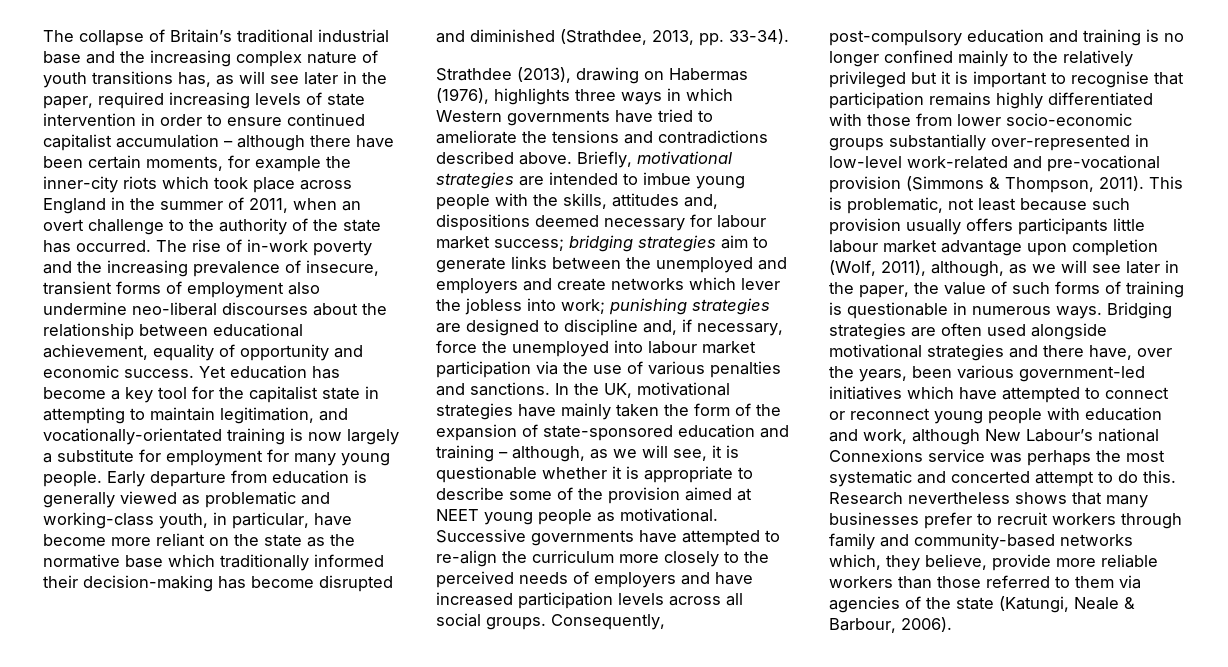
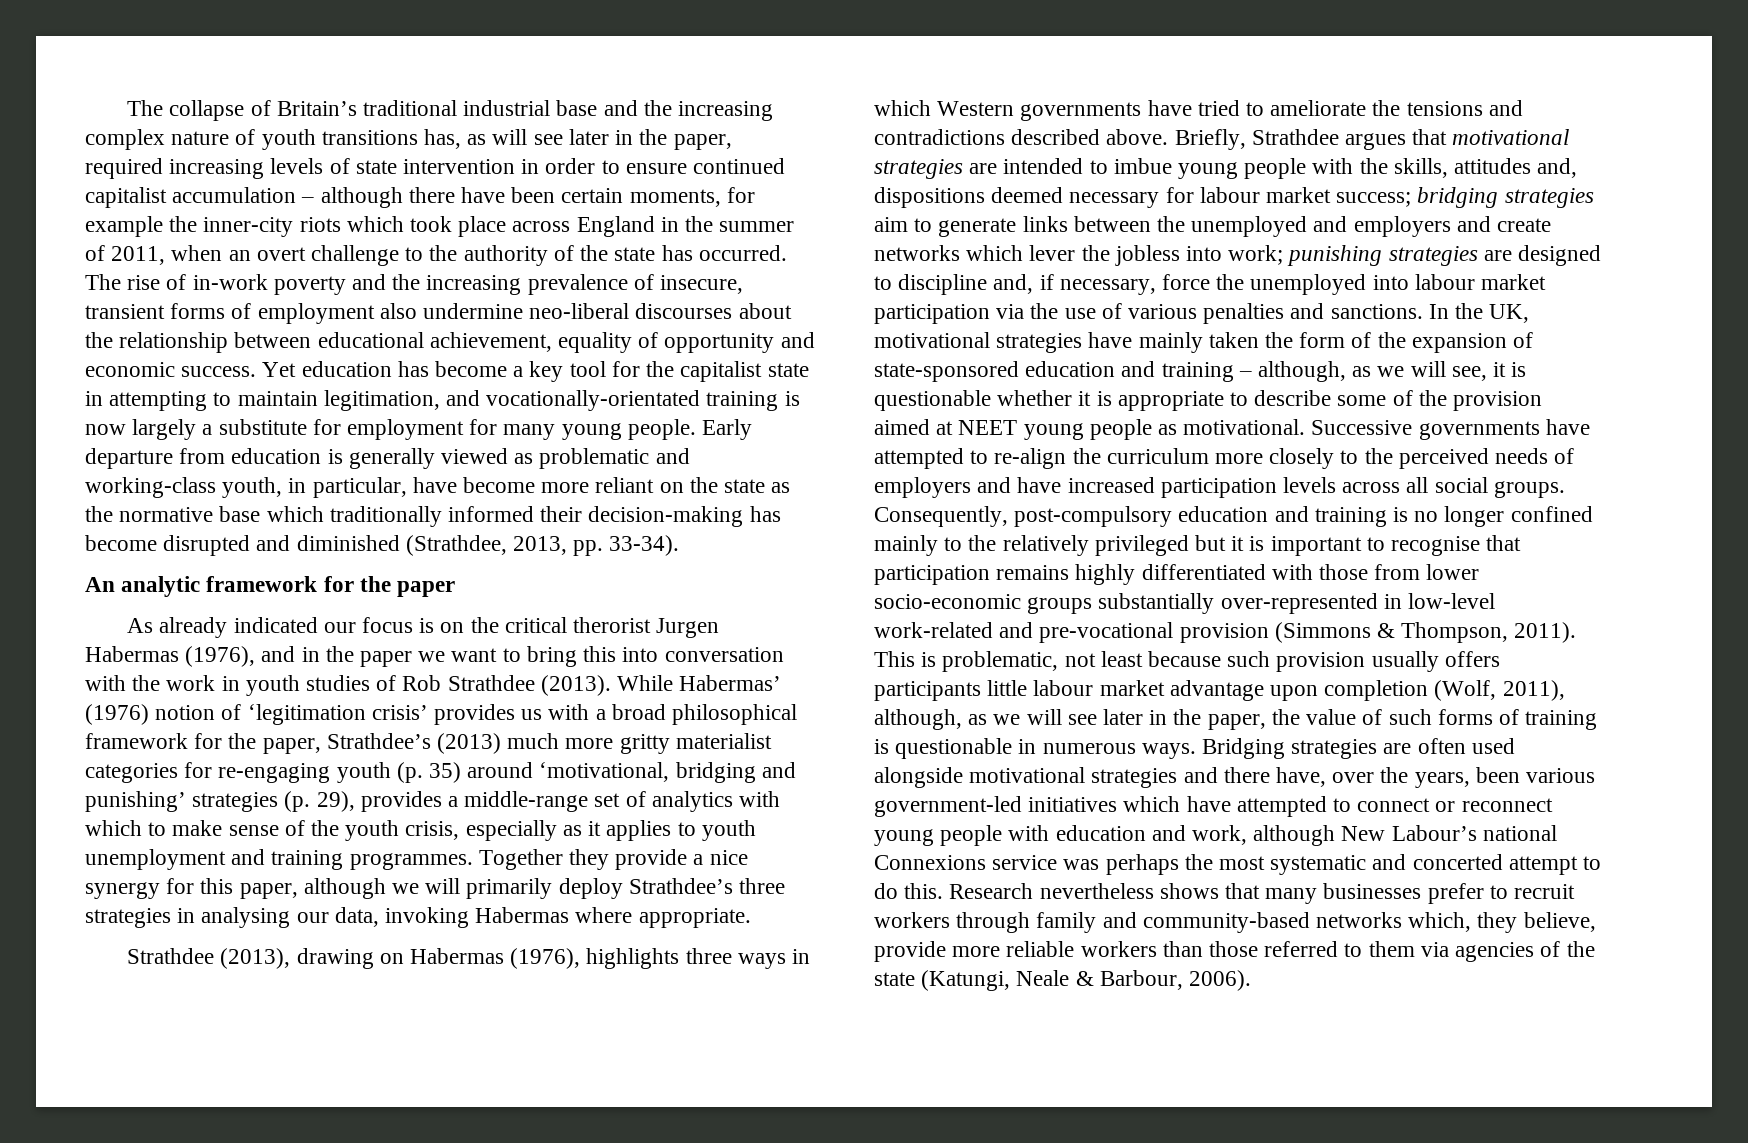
(789, 36) none -> [85,576,456,597] [127,617,720,638] [85,646,784,667] [85,675,782,696] [85,704,798,725] [85,733,772,754] [85,762,796,783] [85,791,781,812] [85,820,756,841] [85,849,748,870] [85,878,786,899] [85,907,751,928] // An analytic framework for the paper // As already indicated our focus is on the critical therorist Jurgen Habermas (1976), and in the paper we want to bring this into conversation with the work in youth studies of Rob Strathdee (2013). While Habermas’ (1976) notion of ‘legitimation crisis’ provides us with a broad philosophical framework for the paper, Strathdee’s (2013) much more gritty materialist categories for re-engaging youth (p. 35) around ‘motivational, bridging and punishing’ strategies (p. 29), provides a middle-range set of analytics with which to make sense of the youth crisis, especially as it applies to youth unemployment and training programmes. Together they provide a nice synergy for this paper, although we will primarily deploy Strathdee’s three strategies in analysing our data, invoking Habermas where appropriate.
(632, 159) none -> [1251,129,1448,150] Strathdee argues that

